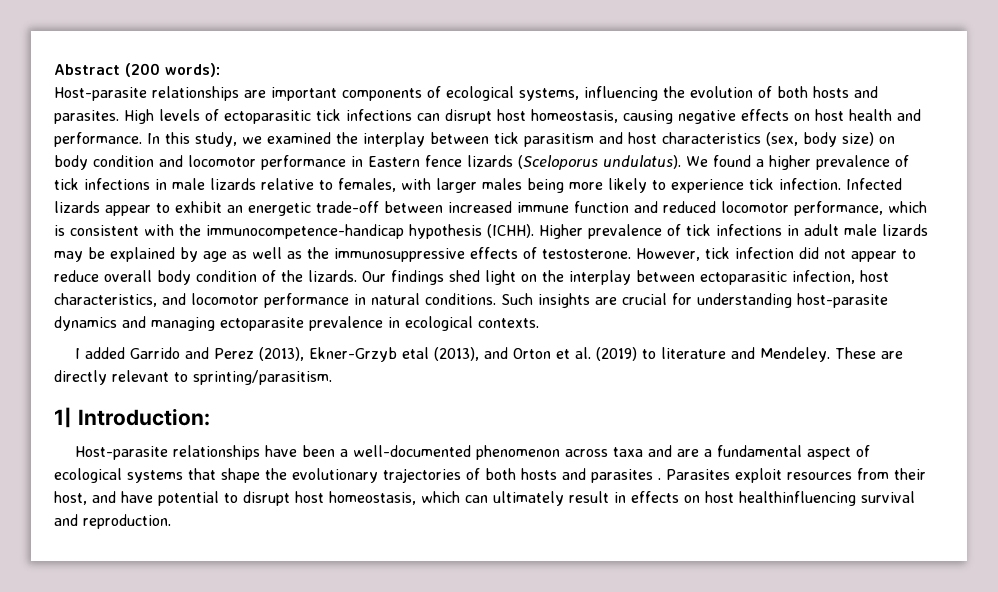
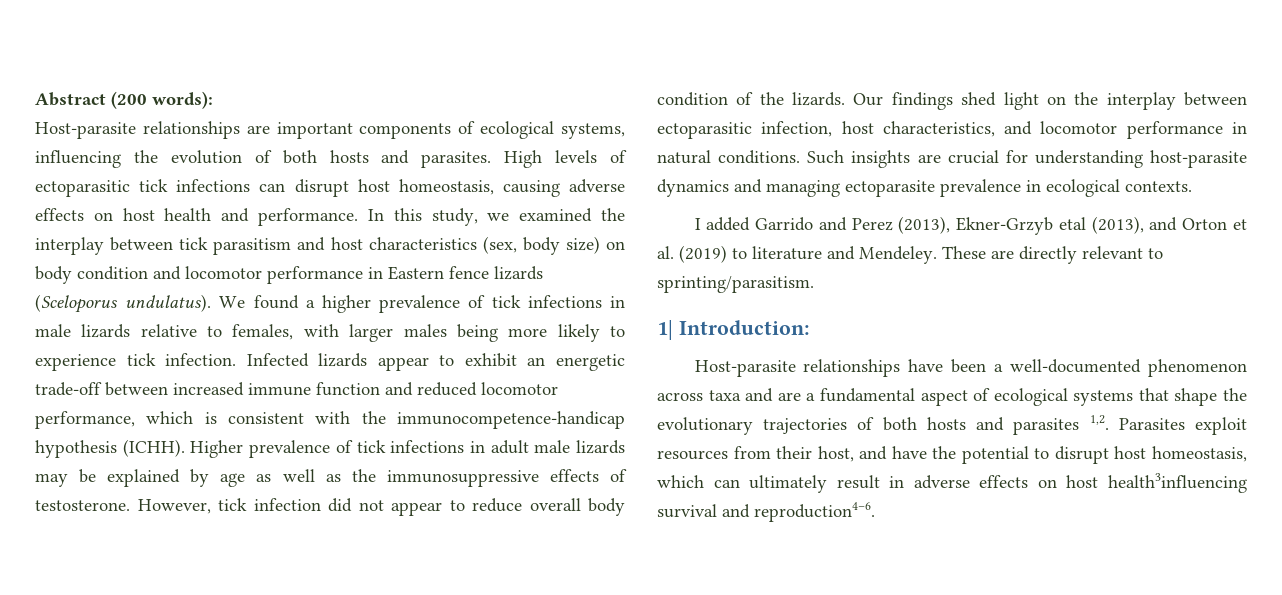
[678,110,736,124] negative -> [569,179,625,193] adverse
[658,478,661,480] . -> [1089,415,1109,430] 1,2.
(153, 497) none -> [932,446,957,459] the
[631,491,856,506] effects on host healthinfluencing -> [913,473,1247,493] adverse effects on host health3influencing
[83,514,171,529] reproduction. -> [754,502,875,522] reproduction4–6.

